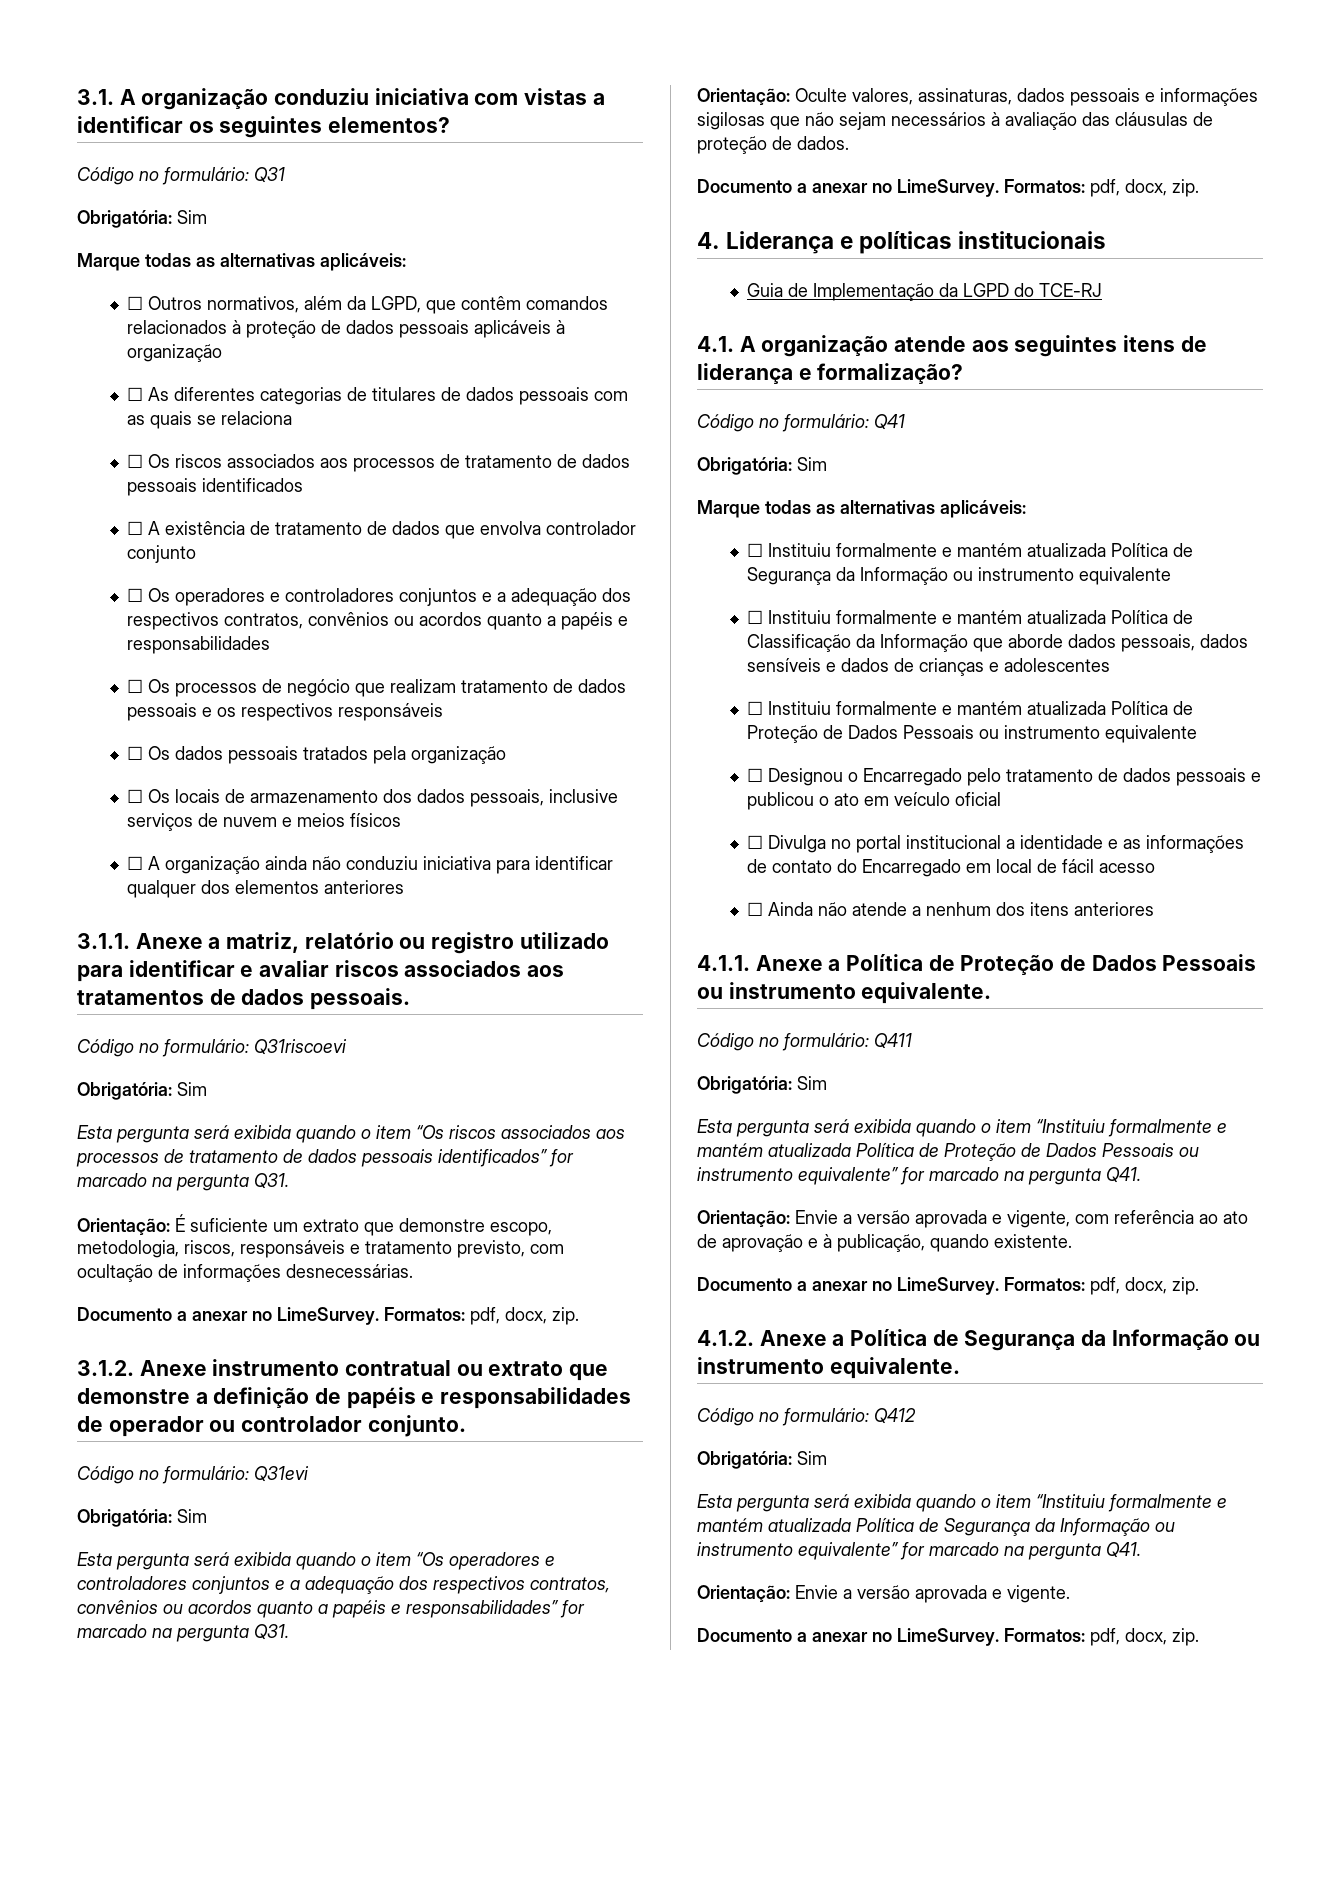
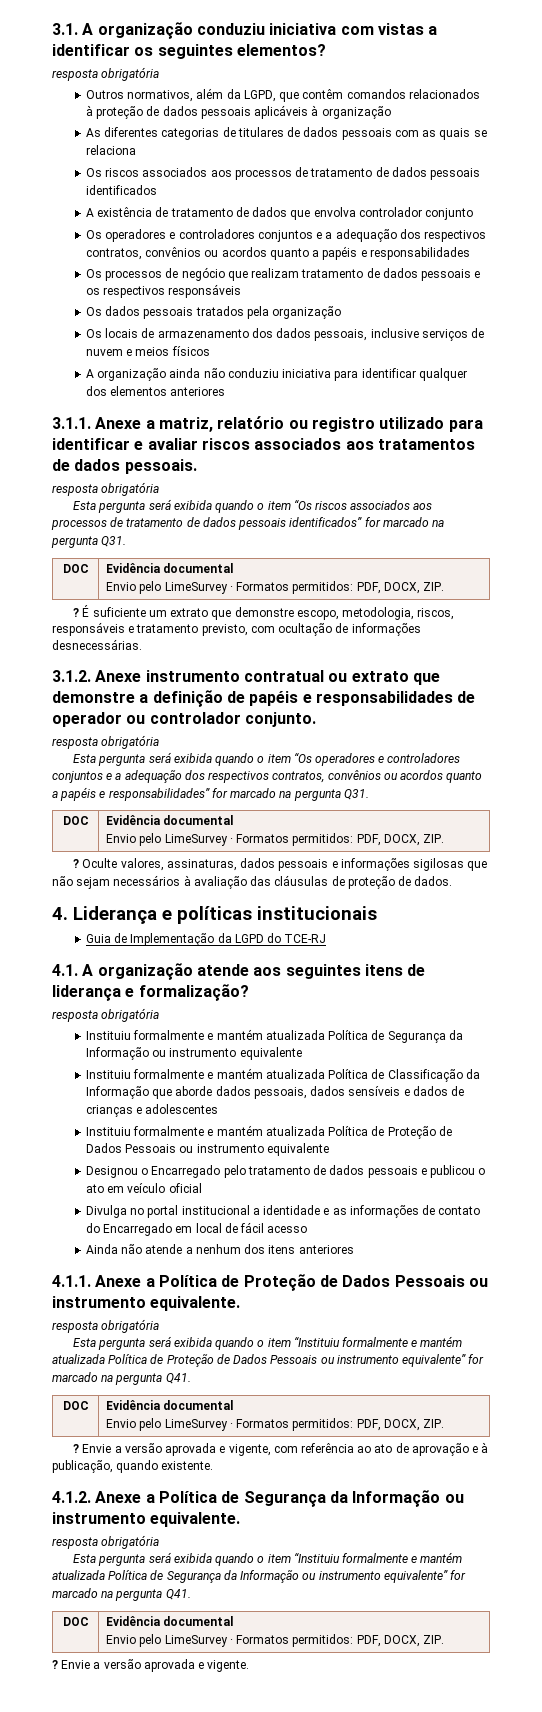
[77,167,285,185] [77,210,207,228] [77,253,406,271] [126,296,143,310] Código no formulário: Q31 // Obrigatória: Sim // Marque todas as alternativas aplicáveis: // ☐ -> [52,67,160,81] resposta obrigatória //
[126,387,143,401] ☐ -> (391, 112) none
[126,454,143,468] ☐ -> (136, 150) none
[126,521,143,535] ☐ -> (157, 190) none
[126,588,143,602] ☐ -> (474, 214) none
[126,679,143,693] ☐ -> (470, 253) none
[126,746,143,760] ☐ -> (242, 291) none
[126,789,143,803] ☐ -> (342, 312) none
[126,856,143,870] ☐ -> (210, 351) none
[77,1039,347,1057] [77,1082,207,1100] Código no formulário: Q31riscoevi // Obrigatória: Sim -> [52,482,160,496] resposta obrigatória
[77,1218,170,1236] // Orientação: -> [62,564,89,573] [106,563,234,573] [106,581,445,594] [73,608,80,617] // DOC | Evidência documental // Envio pelo LimeSurvey · Formatos permitidos: PDF, DOCX, ZIP. // ?
[77,1307,579,1325] // Documento a anexar no LimeSurvey. Formatos: pdf, docx, zip. -> (142, 644) none
[77,1466,309,1484] [77,1509,207,1527] Código no formulário: Q31evi // Obrigatória: Sim -> [52,735,160,749] resposta obrigatória
[697,88,790,106] // Orientação: -> [62,816,89,825] [106,815,234,825] [106,833,445,846] [73,859,80,868] // DOC | Evidência documental // Envio pelo LimeSurvey · Formatos permitidos: PDF, DOCX, ZIP. // ?
[697,179,1199,197] // Documento a anexar no LimeSurvey. Formatos: pdf, docx, zip. -> (453, 881) none
[697,414,905,432] [697,457,827,475] [697,500,1026,518] [746,543,763,557] Código no formulário: Q41 // Obrigatória: Sim // Marque todas as alternativas aplicáveis: // ☐ -> [52,1008,160,1022] resposta obrigatória //
[746,610,763,624] ☐ -> (302, 1053) none
[746,701,763,715] ☐ -> (219, 1109) none
[746,768,763,782] ☐ -> (329, 1149) none
[746,835,763,849] ☐ -> (202, 1188) none
[746,902,763,916] ☐ -> (308, 1229) none
[697,1033,912,1051] [697,1076,827,1094] Código no formulário: Q411 // Obrigatória: Sim -> [52,1319,160,1333] resposta obrigatória
[697,1210,790,1228] // Orientação: -> [62,1401,89,1410] [106,1400,234,1410] [106,1418,445,1431] [73,1444,80,1453] // DOC | Evidência documental // Envio pelo LimeSurvey · Formatos permitidos: PDF, DOCX, ZIP. // ?
[697,1277,1199,1295] // Documento a anexar no LimeSurvey. Formatos: pdf, docx, zip. -> (214, 1465) none
[697,1408,916,1426] [697,1451,827,1469] Código no formulário: Q412 // Obrigatória: Sim -> [52,1535,160,1549] resposta obrigatória
[697,1585,790,1603] // Orientação: -> [62,1617,89,1626] [106,1616,234,1626] [106,1634,445,1647] [52,1660,58,1669] // DOC | Evidência documental // Envio pelo LimeSurvey · Formatos permitidos: PDF, DOCX, ZIP. // ?
[697,1628,1199,1646] // Documento a anexar no LimeSurvey. Formatos: pdf, docx, zip. -> (250, 1666) none

